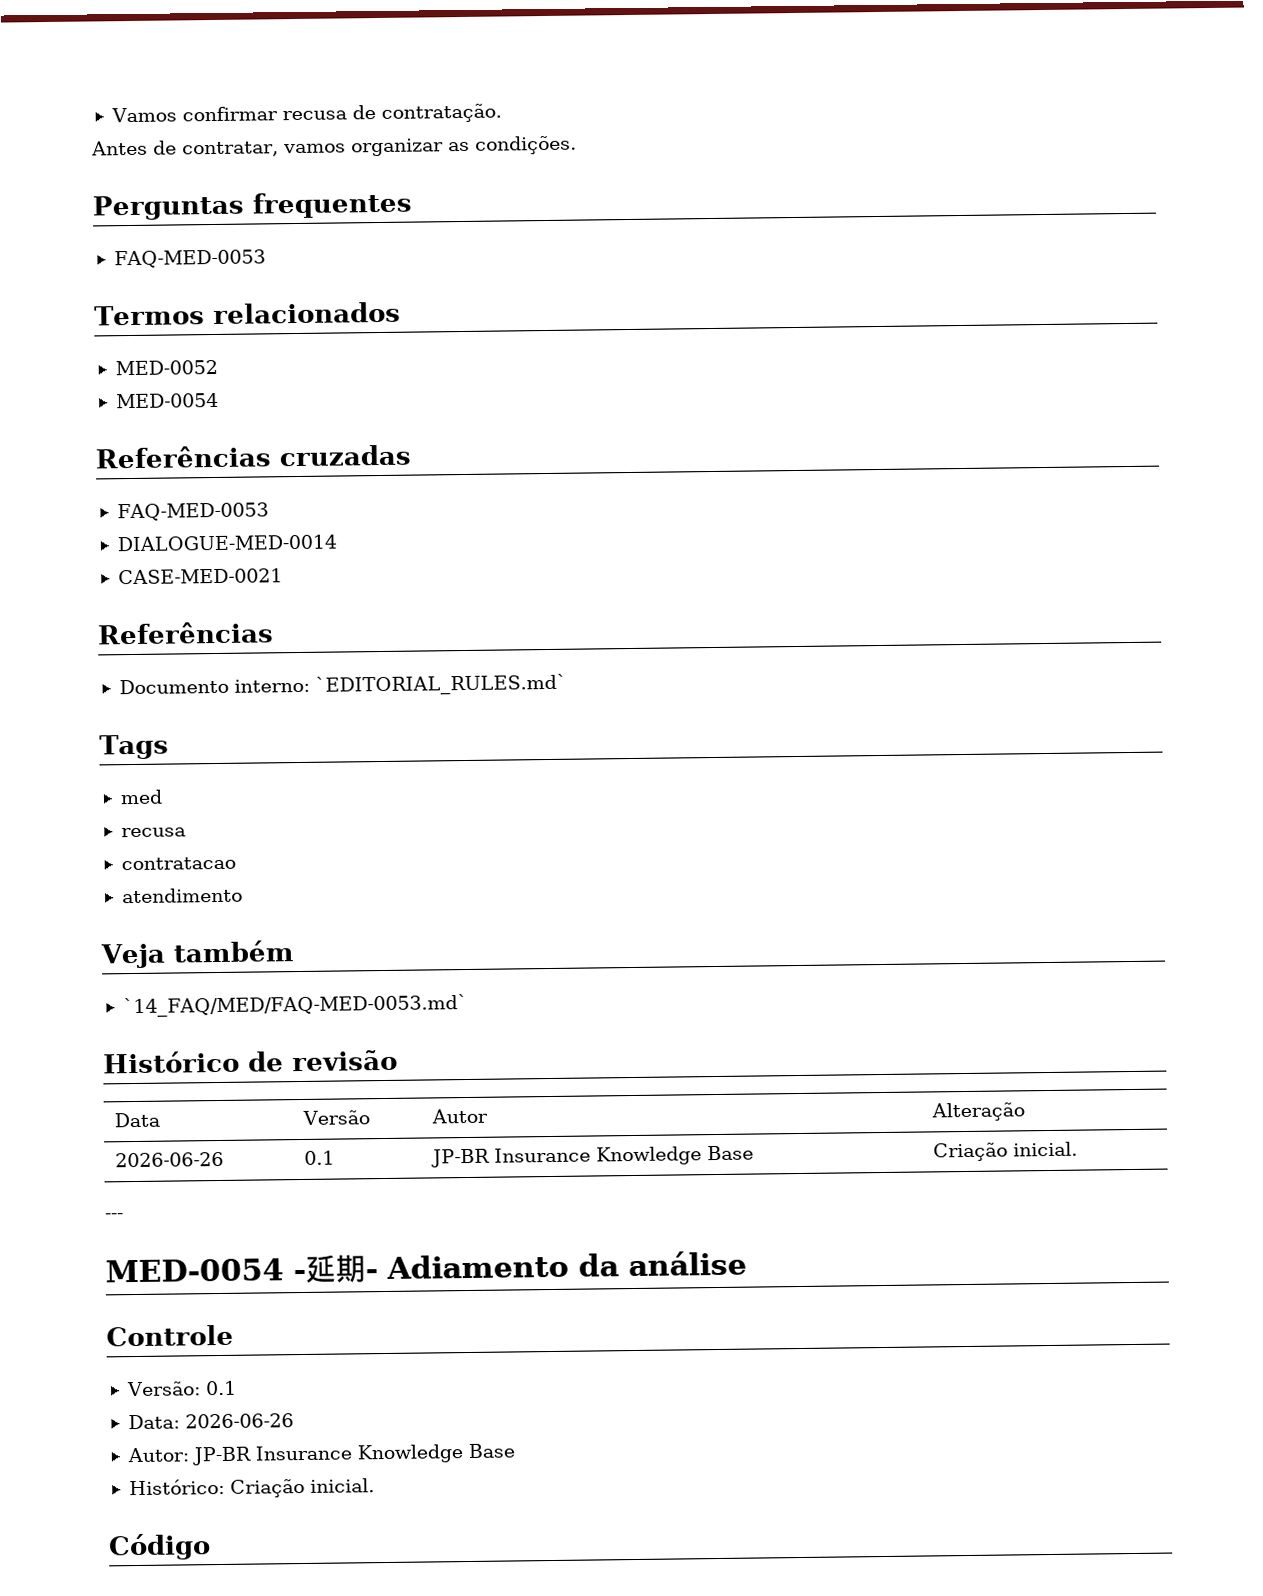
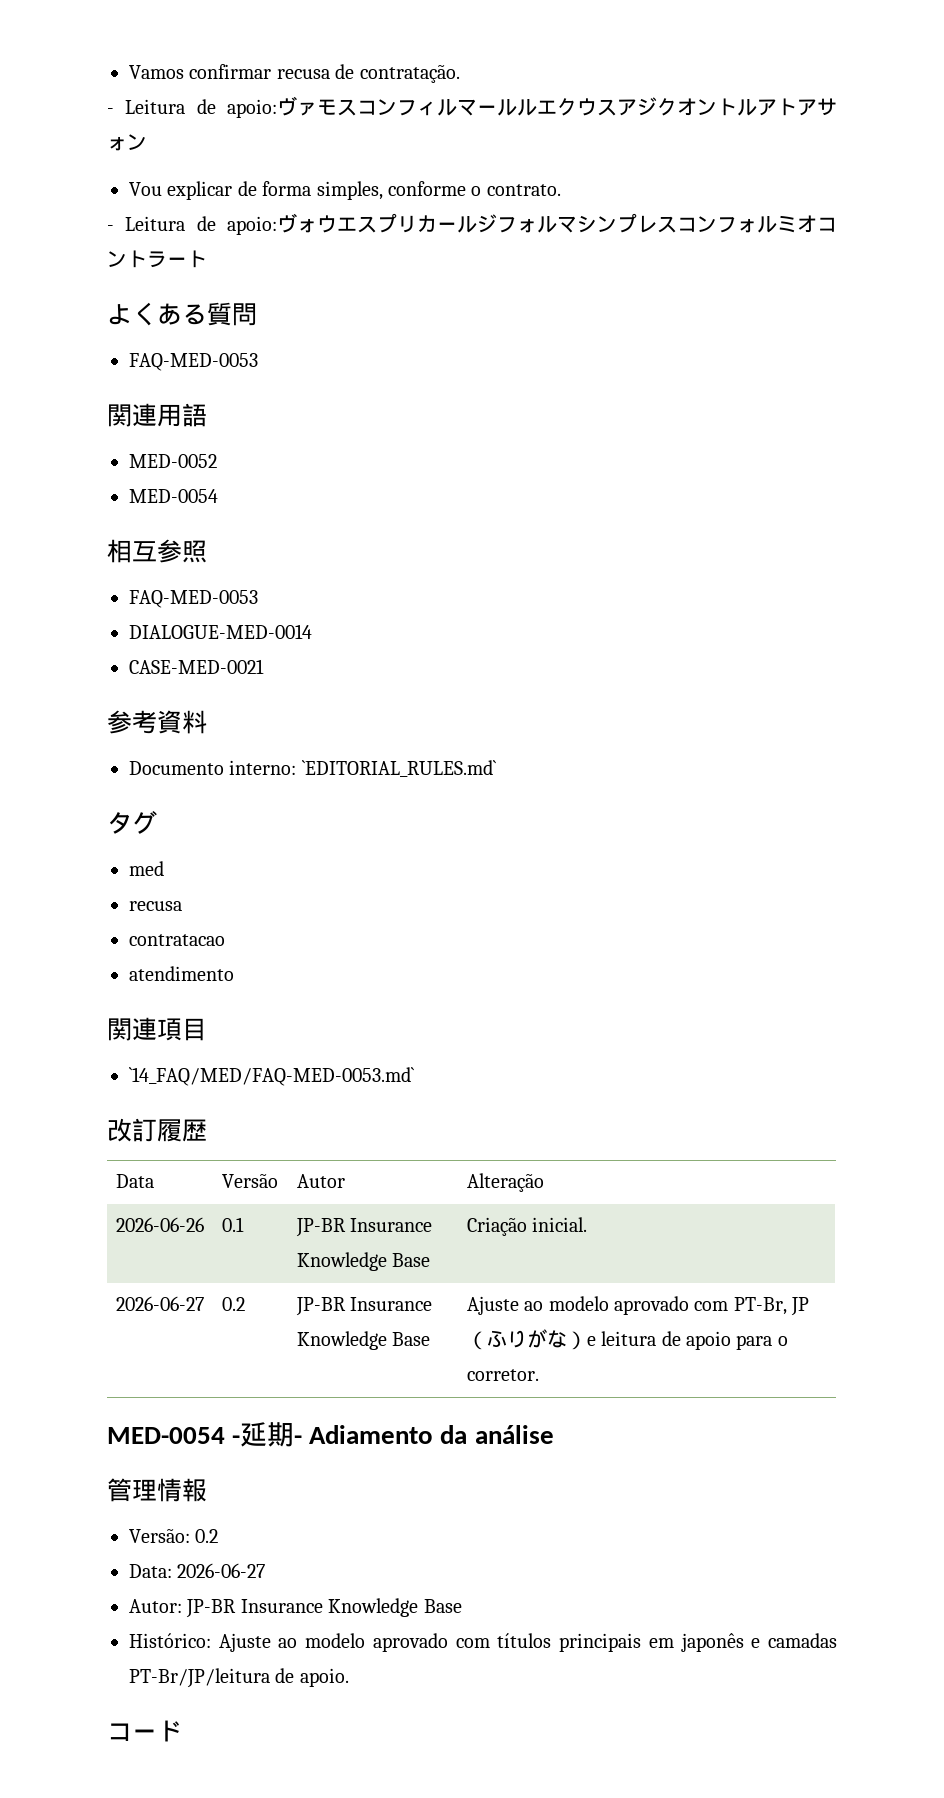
[91,135,577,158] [92,191,412,221] [113,249,266,269] [94,301,401,326] Antes de contratar, vamos organizar as condições. // Perguntas frequentes // FAQ-MED-0053 // Termos relacionados -> [107,96,837,118] [107,134,147,151] [129,181,561,200] [107,213,837,235] [107,250,207,268] [107,302,257,326] [129,353,258,371] [107,403,207,427] - Leitura de apoio:ヴァモスコンフィルマールルエクウスアジクオントルアトアサォン // Vou explicar de forma simples, conforme o contrato. // - Leitura de apoio:ヴォウエスプリカールジフォルマシンプレスコンフォルミオコントラート // よくある質問 // FAQ-MED-0053 // 関連用語
[95,444,411,469] Referências cruzadas -> [107,539,207,563] 相互参照
[97,621,274,645] Referências -> [107,710,207,734] 参考資料
[99,734,169,760] Tags -> [107,811,157,834] タグ
[100,940,294,969] Veja também -> [107,1017,207,1041] 関連項目
[103,1049,398,1074] Histórico de revisão -> [107,1118,207,1142] 改訂履歴
[104,1213,124,1220] // --- -> [115,1296,204,1311] [221,1297,245,1311] [295,1297,433,1316] [296,1331,431,1350] [466,1296,810,1316] [466,1329,788,1350] [466,1369,539,1381] // 2026-06-27 | 0.2 | JP-BR Insurance Knowledge Base | Ajuste ao modelo aprovado com PT-Br, JP（ふりがな）e leitura de apoio para o corretor.
[106,1324,234,1347] Controle -> [107,1478,207,1502] 管理情報
[204,1380,237,1396] 0.1 -> [195,1529,219,1543] 0.2
[184,1413,294,1429] 2026-06-26 -> [177,1563,266,1578] 2026-06-27
[229,1478,375,1498] [108,1533,211,1561] Criação inicial. // Código -> [218,1633,838,1652] [129,1668,349,1688] [107,1720,182,1742] Ajuste ao modelo aprovado com títulos principais em japonês e camadas PT-Br/JP/leitura de apoio. // コード

